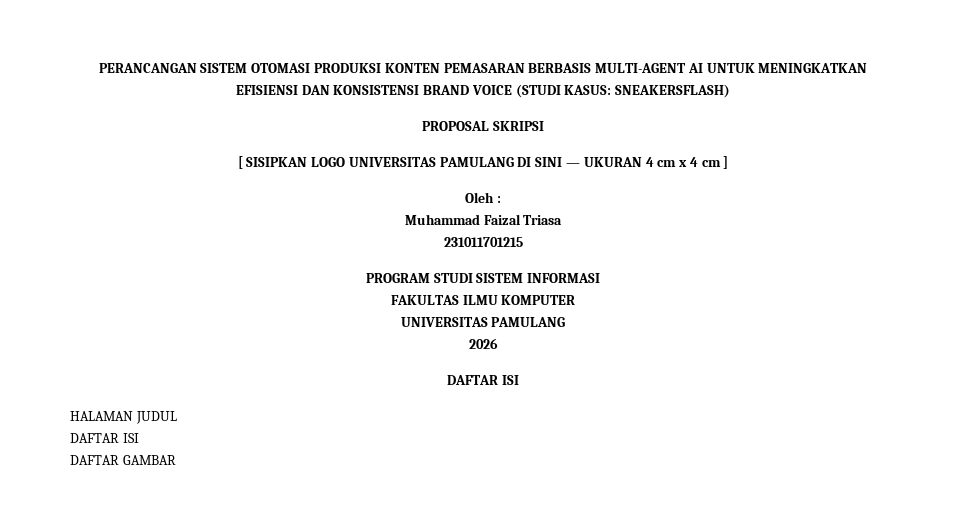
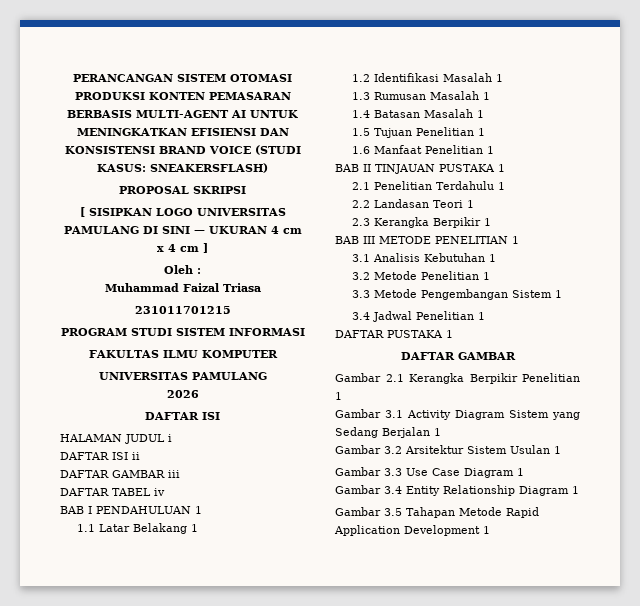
[70,433,139,443] [70,455,176,465] // DAFTAR ISI // DAFTAR GAMBAR -> [168,434,172,442] [60,452,140,460] [60,470,180,478] [60,488,165,496] [60,506,202,514] [77,523,199,534] [352,73,504,82] [352,91,491,100] [352,109,485,118] [352,127,486,138] [352,145,495,154] [335,164,505,174] [352,181,506,190] [352,199,475,208] [352,217,492,228] [335,236,519,244] [352,253,497,262] [352,271,491,280] [352,289,563,300] [352,311,486,322] [335,330,453,338] [400,352,516,360] [335,373,580,384] [335,392,342,400] [335,409,580,420] [335,427,441,438] [335,445,561,454] [335,467,524,478] [335,485,579,496] [335,507,539,518] [334,525,490,536] i // DAFTAR ISI ii // DAFTAR GAMBAR iii // DAFTAR TABEL iv // BAB I PENDAHULUAN 1 // 1.1 Latar Belakang 1 // 1.2 Identifikasi Masalah 1 // 1.3 Rumusan Masalah 1 // 1.4 Batasan Masalah 1 // 1.5 Tujuan Penelitian 1 // 1.6 Manfaat Penelitian 1 // BAB II TINJAUAN PUSTAKA 1 // 2.1 Penelitian Terdahulu 1 // 2.2 Landasan Teori 1 // 2.3 Kerangka Berpikir 1 // BAB III METODE PENELITIAN 1 // 3.1 Analisis Kebutuhan 1 // 3.2 Metode Penelitian 1 // 3.3 Metode Pengembangan Sistem 1 // 3.4 Jadwal Penelitian 1 // DAFTAR PUSTAKA 1 // DAFTAR GAMBAR // Gambar 2.1 Kerangka Berpikir Penelitian 1 // Gambar 3.1 Activity Diagram Sistem yang Sedang Berjalan 1 // Gambar 3.2 Arsitektur Sistem Usulan 1 // Gambar 3.3 Use Case Diagram 1 // Gambar 3.4 Entity Relationship Diagram 1 // Gambar 3.5 Tahapan Metode Rapid Application Development 1

